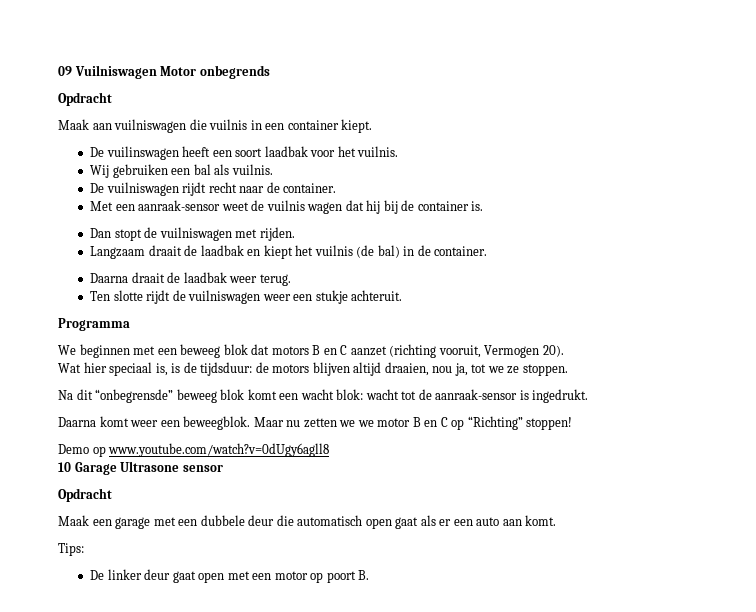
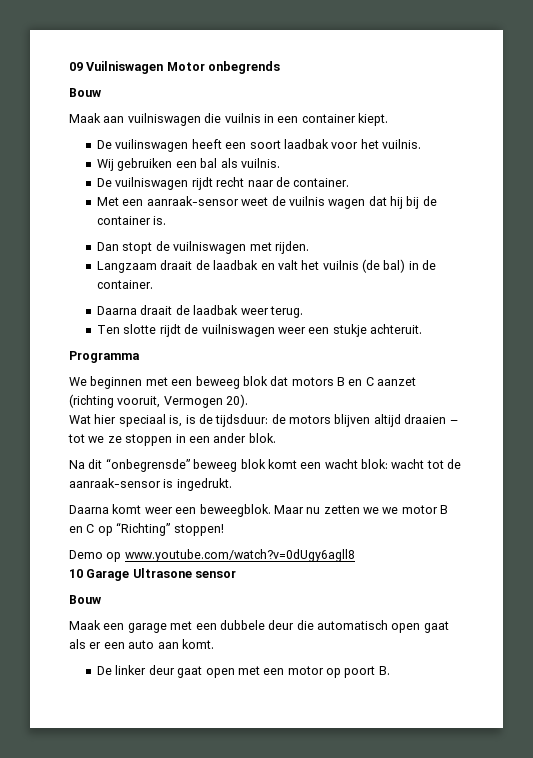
[58,92,112,106] Opdracht -> [69,88,101,97] Bouw
[263,245,293,259] kiept -> [277,260,298,270] valt
[384,362,568,376] draaien, nou ja, tot we ze stoppen. -> [404,414,458,424] [68,433,276,446] draaien – tot we ze stoppen in een ander blok.
[58,488,112,502] Opdracht -> [69,595,101,604] Bouw
[58,543,84,556] // Tips: -> (214, 644) none

